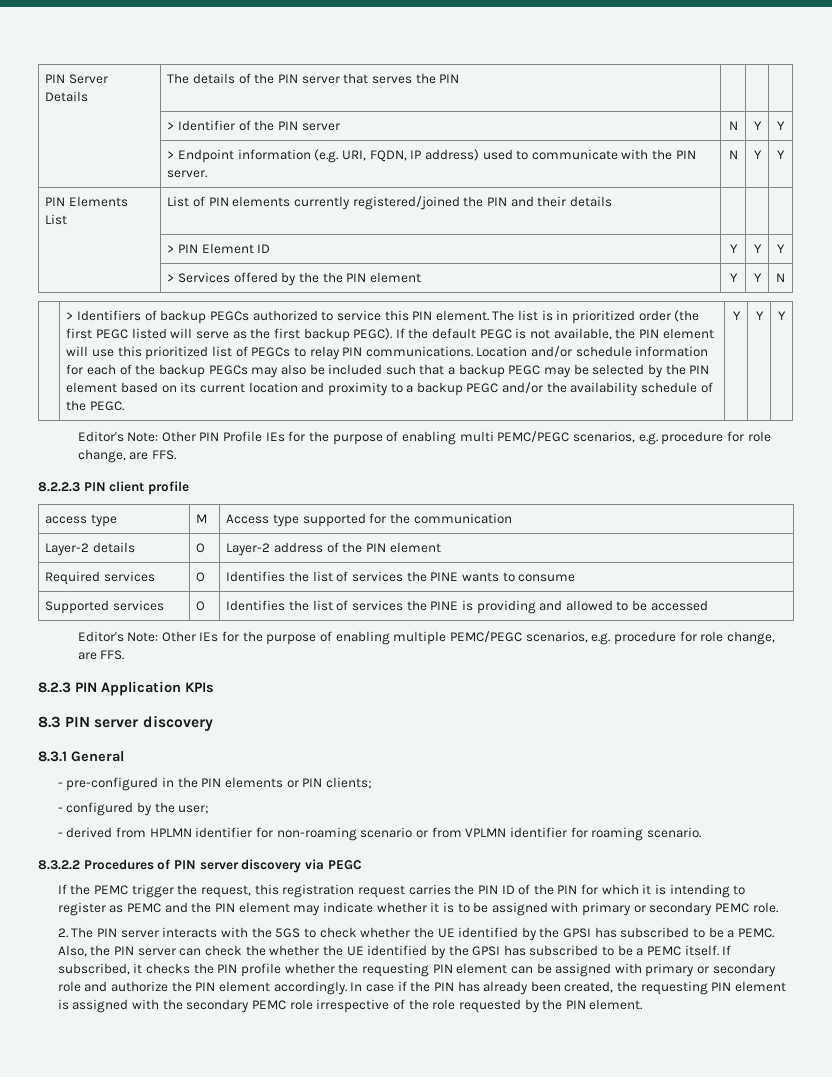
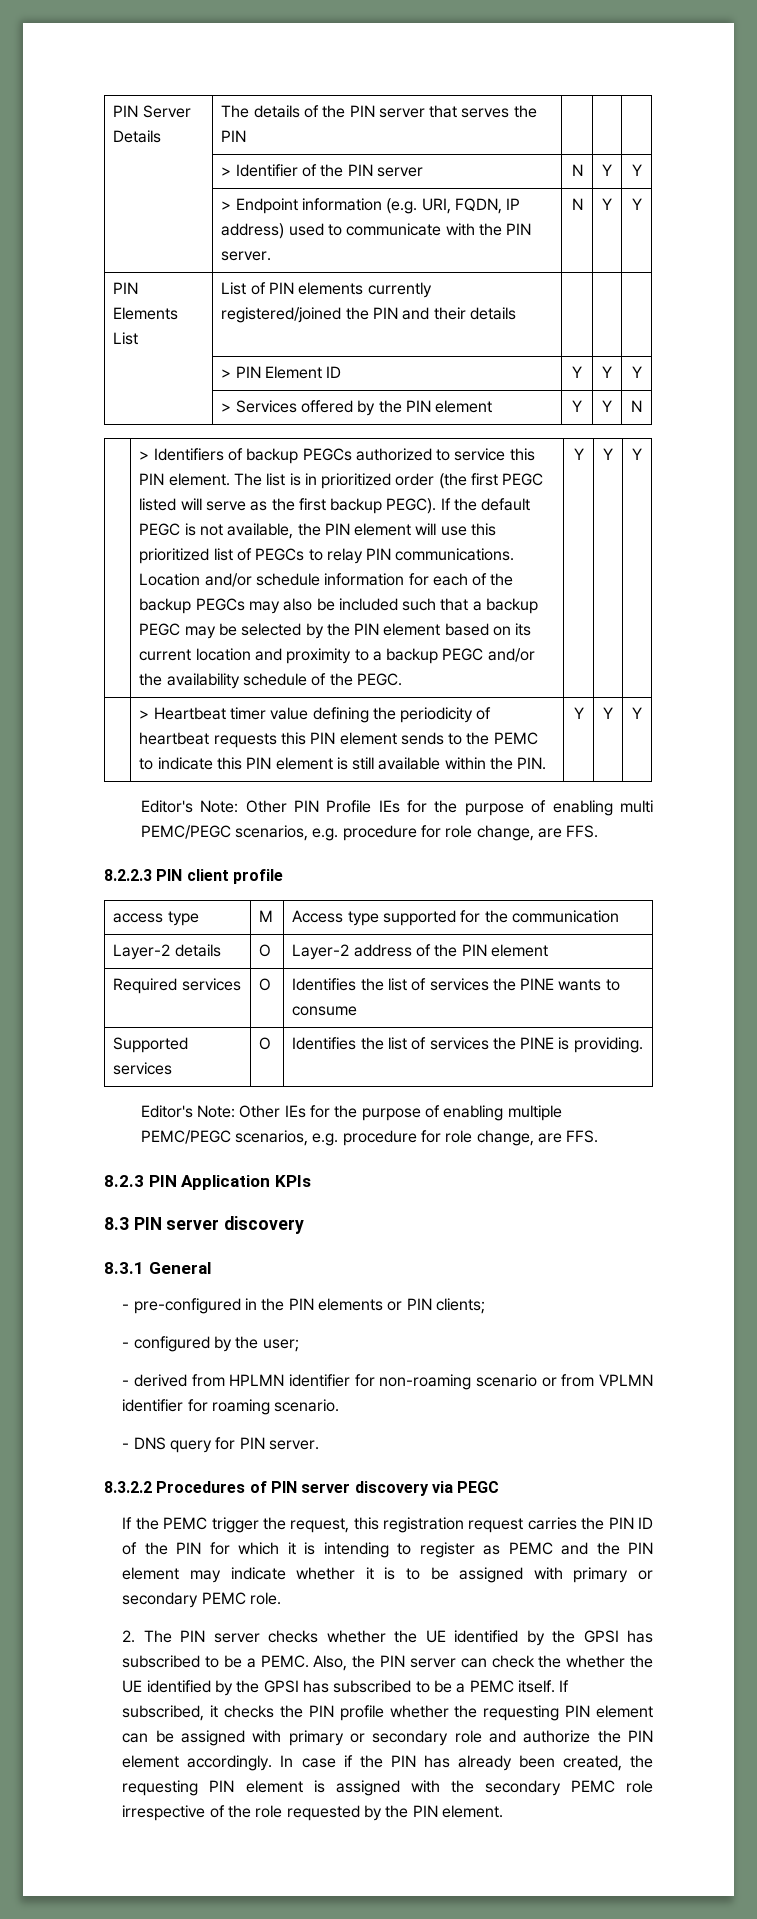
[322,272,343,283] the -> (402, 406) none
(786, 315) none -> [139,707,492,723] [139,732,538,748] [139,757,547,770] [573,707,584,719] [603,707,613,719] [632,707,642,719] // | > Heartbeat timer value defining the periodicity of heartbeat requests this PIN element sends to the PEMC to indicate this PIN element is still available within the PIN. | Y | Y | Y
[476,600,708,614] providing and allowed to be accessed -> [573,1037,643,1053] providing.
(701, 832) none -> [122,1437,319,1453] // - DNS query for PIN server.
[162,927,357,938] interacts with the 5GS to check -> [268,1630,319,1643] checks

